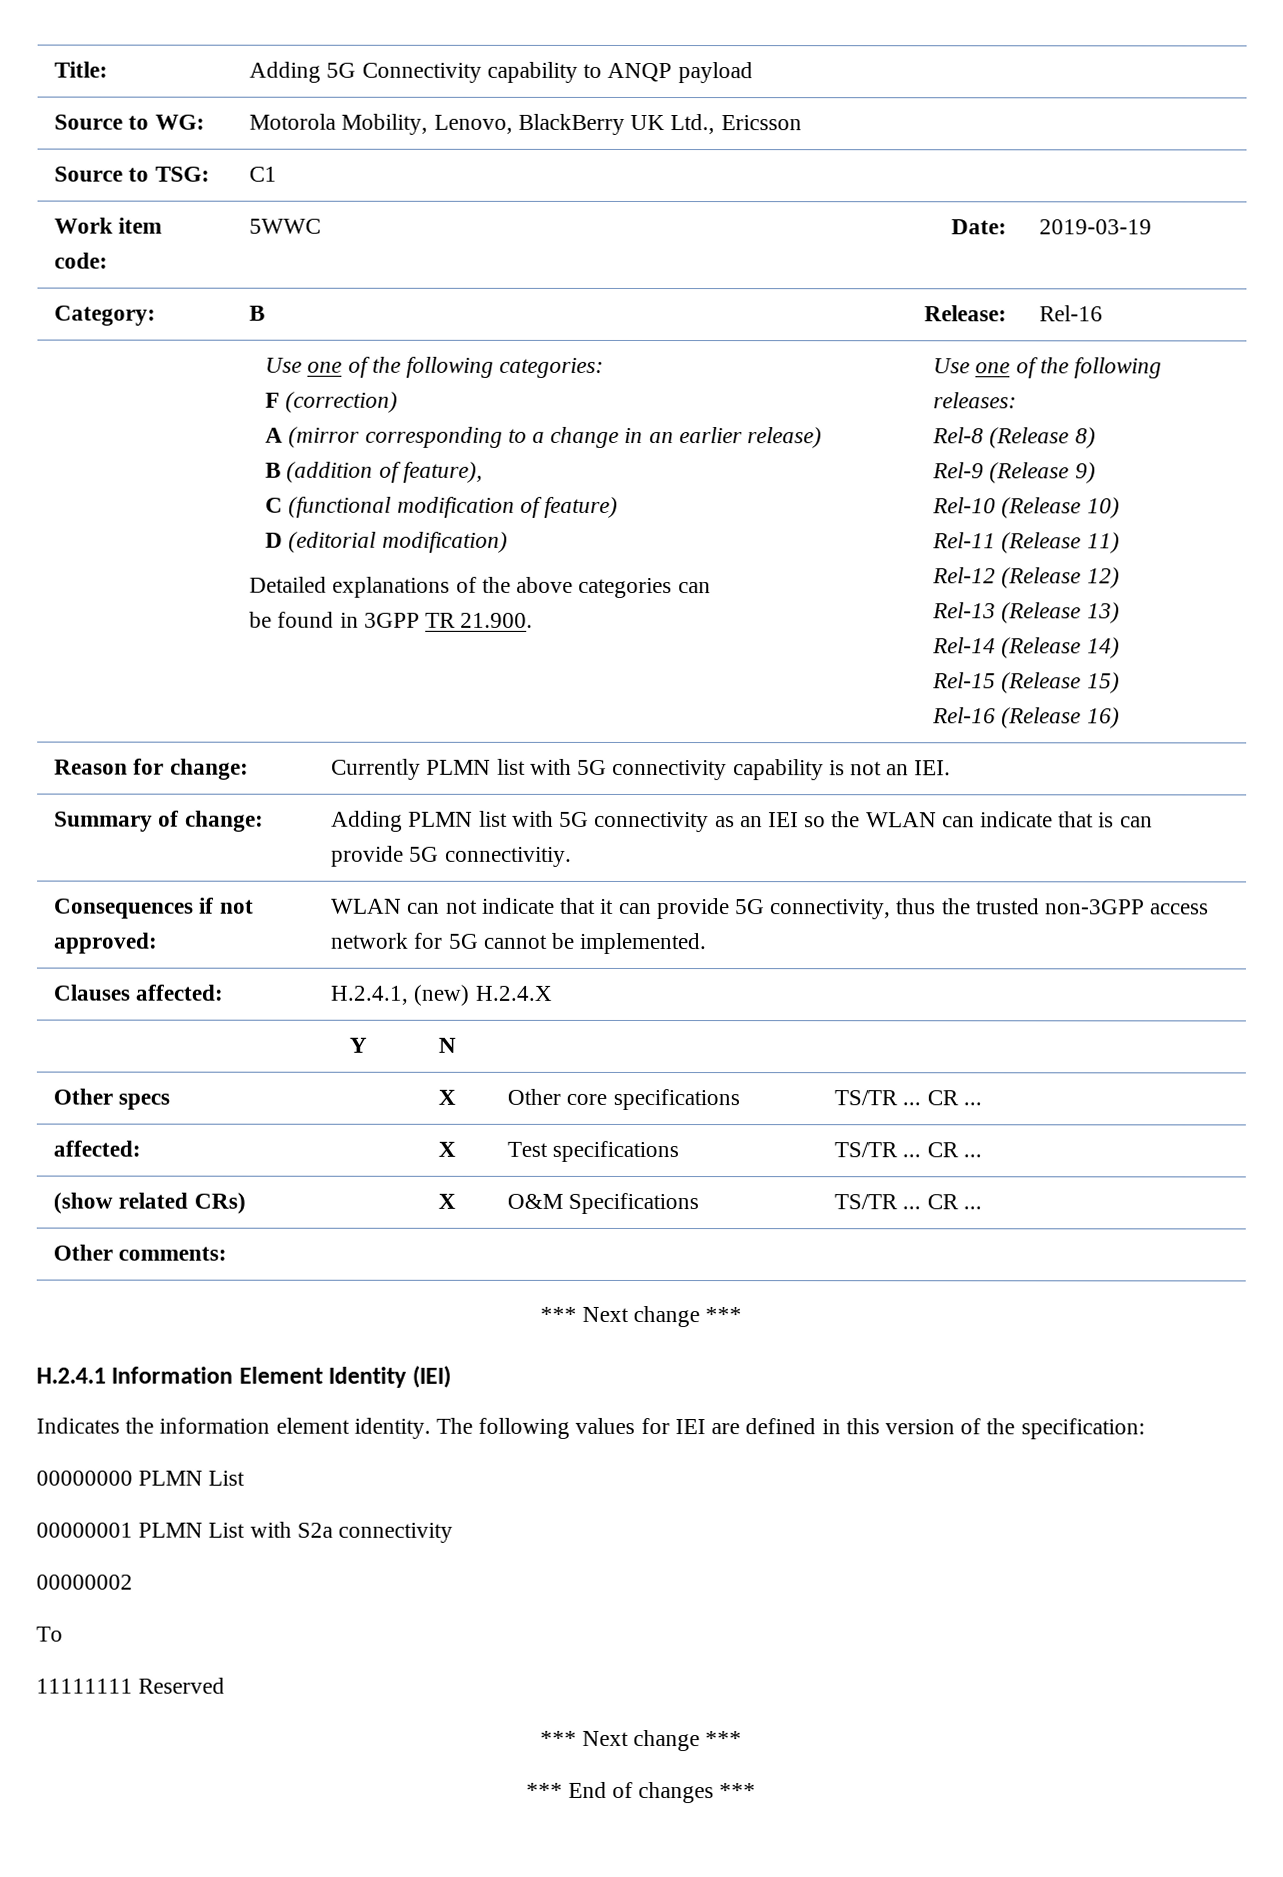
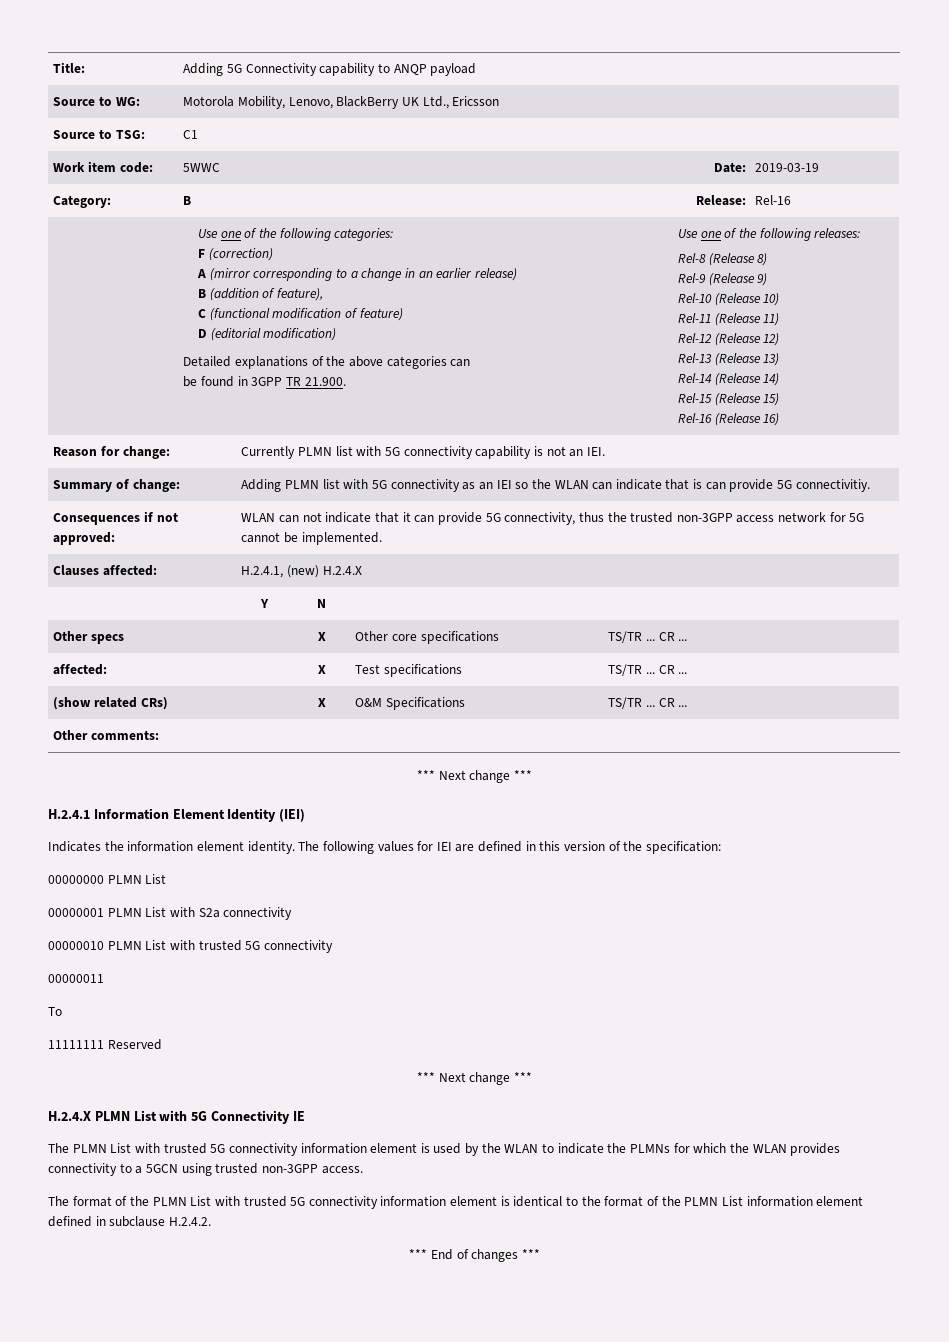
[36,1574,133,1590] 00000002 -> [48,940,333,953] [48,974,104,983] 00000010 PLMN List with trusted 5G connectivity // 00000011
(743, 1739) none -> [48,1110,305,1124] [48,1143,841,1156] [48,1163,363,1176] [48,1196,864,1209] [48,1216,211,1227] // H.2.4.X PLMN List with 5G Connectivity IE // The PLMN List with trusted 5G connectivity information element is used by the WLAN to indicate the PLMNs for which the WLAN provides connectivity to a 5GCN using trusted non-3GPP access. // The format of the PLMN List with trusted 5G connectivity information element is identical to the format of the PLMN List information element defined in subclause H.2.4.2.

